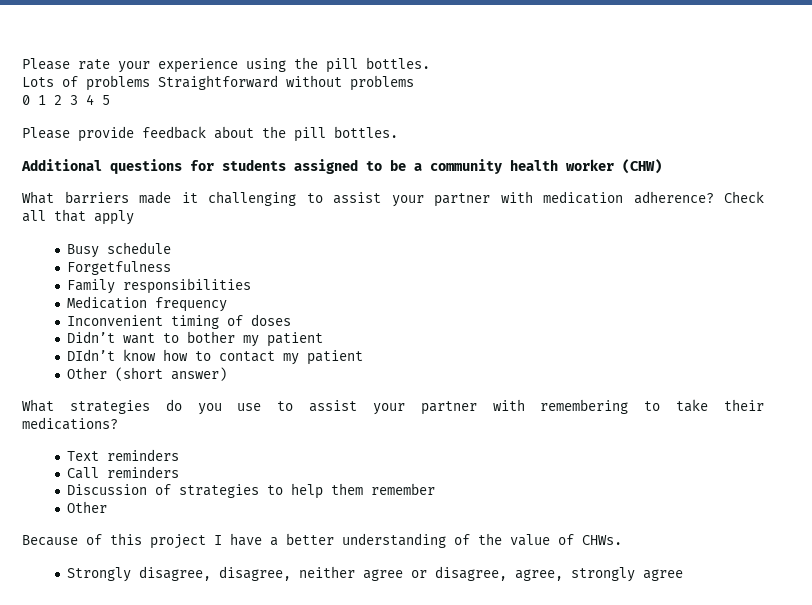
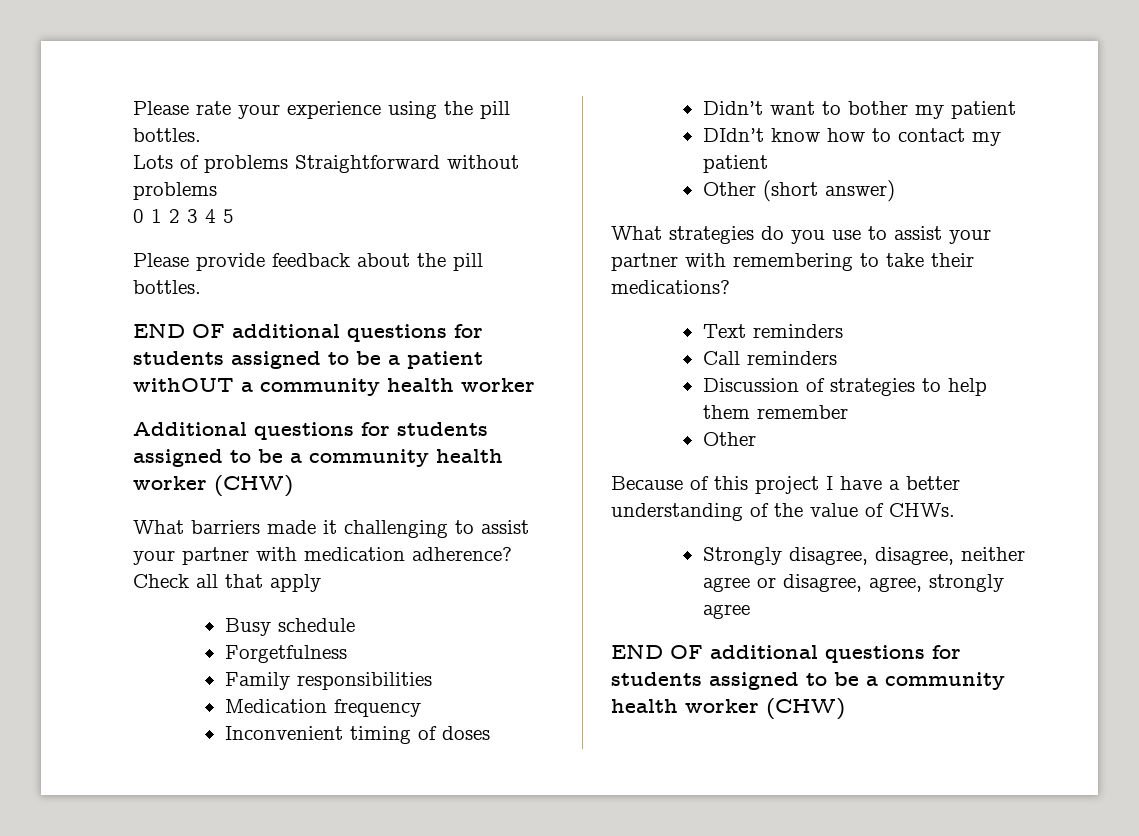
(398, 132) none -> [133,323,483,342] [133,351,483,369] [133,378,535,396] // END OF additional questions for students assigned to be a patient withOUT a community health worker
(684, 575) none -> [611,644,961,663] [611,672,1005,690] [611,698,845,720] // END OF additional questions for students assigned to be a community health worker (CHW)

